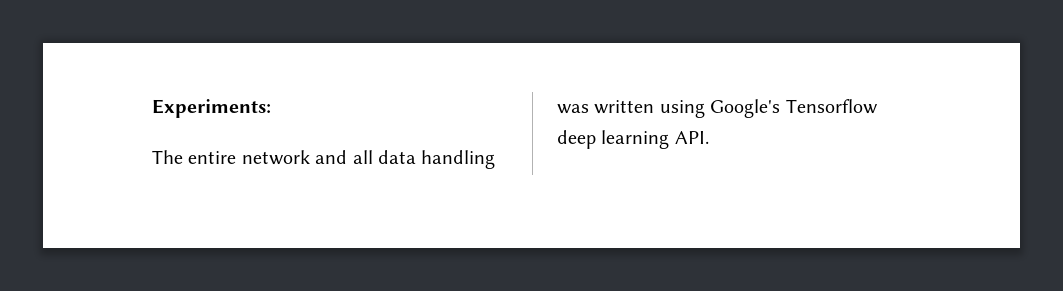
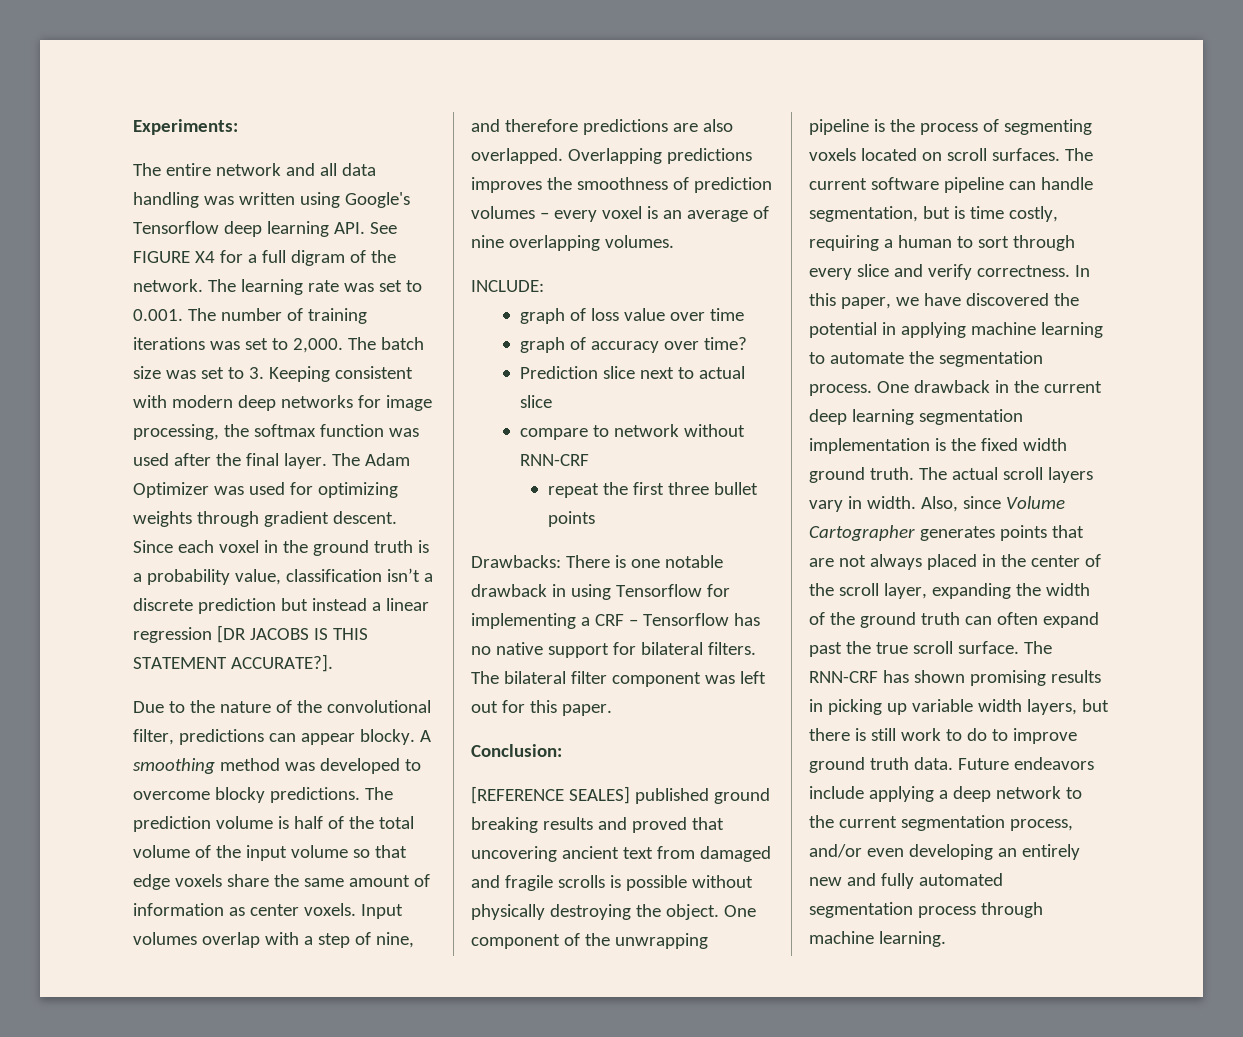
(709, 137) none -> [369,222,397,234] [133,250,396,266] [133,279,422,295] [133,308,367,324] [133,337,424,353] [133,366,413,382] [133,395,432,411] [133,424,419,440] [133,453,410,469] [133,482,398,498] [133,511,397,527] [133,540,429,556] [133,568,433,585] [133,598,429,614] [133,625,368,643] [133,654,333,672] [133,700,431,713] [133,729,431,745] [133,758,421,774] [133,787,393,803] [133,816,414,832] [133,845,407,861] [133,874,430,890] [133,903,403,919] [133,932,414,948] [471,119,733,135] [471,148,752,164] [471,177,772,193] [471,206,769,222] [471,235,674,251] [471,280,544,292] [519,308,744,324] [519,337,747,353] [519,366,745,379] [519,395,552,408] [519,424,745,440] [519,454,589,466] [547,482,758,498] [547,511,595,527] [471,555,723,568] [471,584,730,600] [471,613,760,629] [471,642,756,658] [471,671,766,687] [471,700,612,716] [471,744,562,757] [471,786,770,804] [471,817,724,833] [471,846,771,862] [471,875,753,891] [471,904,756,920] [471,933,708,949] [809,119,1092,135] [809,148,1093,161] [809,177,1093,193] [809,206,1058,222] [809,235,1075,251] [809,264,1090,280] [809,293,1079,309] [809,322,1103,338] [809,351,1043,367] [809,380,1102,396] [809,409,1023,425] [809,438,1067,454] [809,467,1093,483] [809,496,1065,512] [809,525,1084,541] [809,554,1101,570] [809,583,1090,599] [809,612,1099,628] [809,641,1052,657] [809,670,1101,686] [809,699,1109,715] [809,728,1077,744] [809,757,1094,773] [809,786,1082,802] [809,815,1073,831] [809,844,1080,860] [809,873,1003,889] [809,902,1043,918] [809,931,946,947] See FIGURE X4 for a full digram of the network. The learning rate was set to 0.001. The number of training iterations was set to 2,000. The batch size was set to 3. Keeping consistent with modern deep networks for image processing, the softmax function was used after the final layer. The Adam Optimizer was used for optimizing weights through gradient descent. Since each voxel in the ground truth is a probability value, classification isn’t a discrete prediction but instead a linear regression [DR JACOBS IS THIS STATEMENT ACCURATE?]. // Due to the nature of the convolutional filter, predictions can appear blocky. A smoothing method was developed to overcome blocky predictions. The prediction volume is half of the total volume of the input volume so that edge voxels share the same amount of information as center voxels. Input volumes overlap with a step of nine, and therefore predictions are also overlapped. Overlapping predictions improves the smoothness of prediction volumes – every voxel is an average of nine overlapping volumes. // INCLUDE: // graph of loss value over time // graph of accuracy over time? // Prediction slice next to actual slice // compare to network without RNN-CRF // repeat the first three bullet points // Drawbacks: There is one notable drawback in using Tensorflow for implementing a CRF – Tensorflow has no native support for bilateral filters. The bilateral filter component was left out for this paper. // Conclusion: // [REFERENCE SEALES] published ground breaking results and proved that uncovering ancient text from damaged and fragile scrolls is possible without physically destroying the object. One component of the unwrapping pipeline is the process of segmenting voxels located on scroll surfaces. The current software pipeline can handle segmentation, but is time costly, requiring a human to sort through every slice and verify correctness. In this paper, we have discovered the potential in applying machine learning to automate the segmentation process. One drawback in the current deep learning segmentation implementation is the fixed width ground truth. The actual scroll layers vary in width. Also, since Volume Cartographer generates points that are not always placed in the center of the scroll layer, expanding the width of the ground truth can often expand past the true scroll surface. The RNN-CRF has shown promising results in picking up variable width layers, but there is still work to do to improve ground truth data. Future endeavors include applying a deep network to the current segmentation process, and/or even developing an entirely new and fully automated segmentation process through machine learning.

